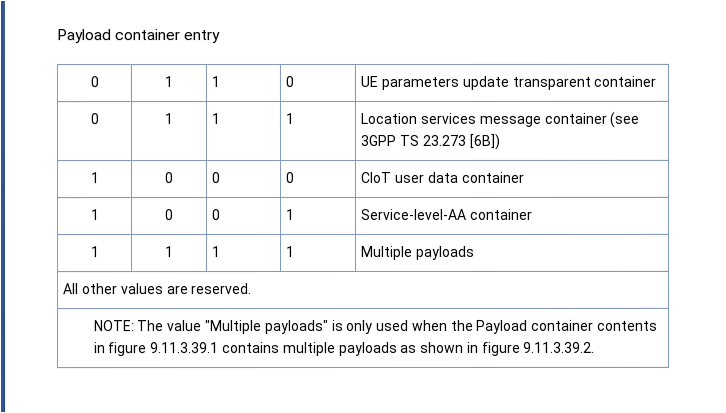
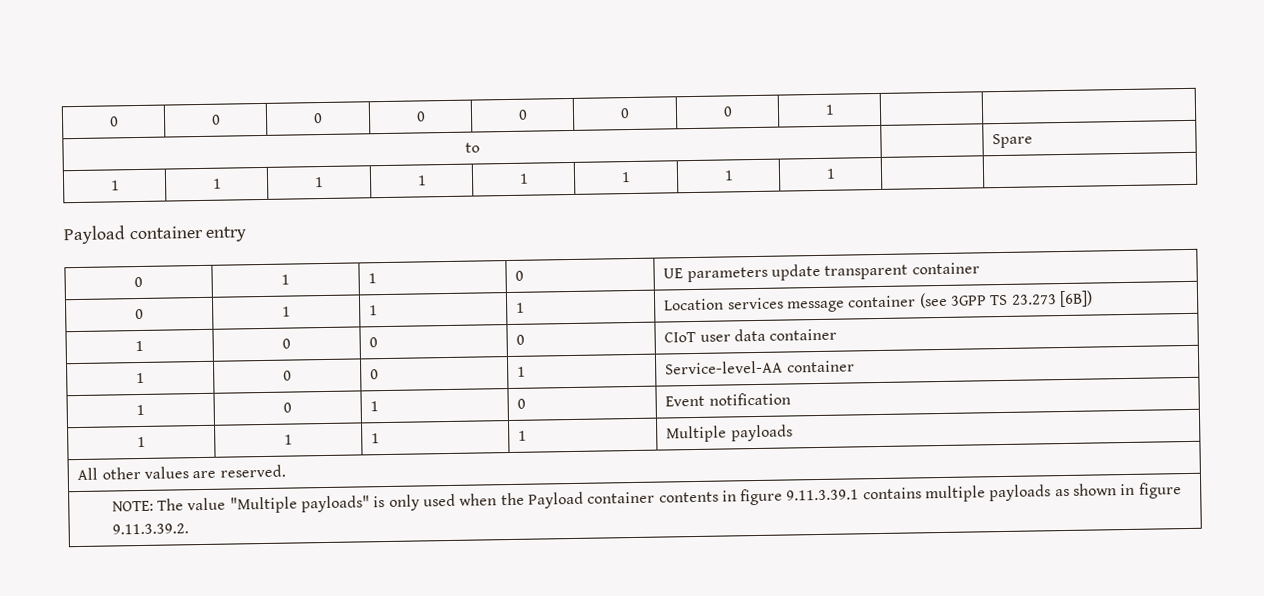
(56, 36) none -> [108,116,119,127] [210,114,221,125] [313,113,323,124] [415,111,426,122] [517,109,528,120] [620,108,630,119] [722,106,733,117] [824,104,835,115] [464,142,480,153] [992,133,1034,149] [110,180,120,191] [212,178,222,189] [314,176,324,188] [416,175,427,186] [518,173,529,184] [621,172,631,183] [723,170,734,181] [825,168,836,179] 0 | 0 | 0 | 0 | 0 | 0 | 0 | 1 | | // to | | Spare // 1 | 1 | 1 | 1 | 1 | 1 | 1 | 1 | | //
(534, 214) none -> [136,404,145,416] [283,402,292,413] [370,401,380,412] [517,398,527,409] [665,392,791,407] // 1 | 0 | 1 | 0 | Event notification

